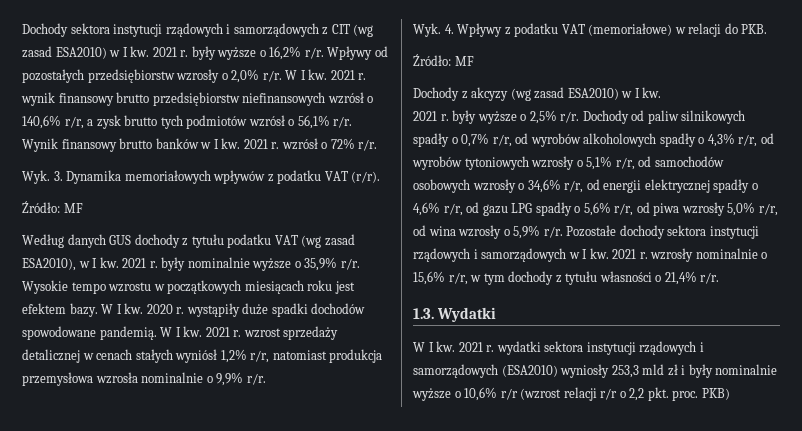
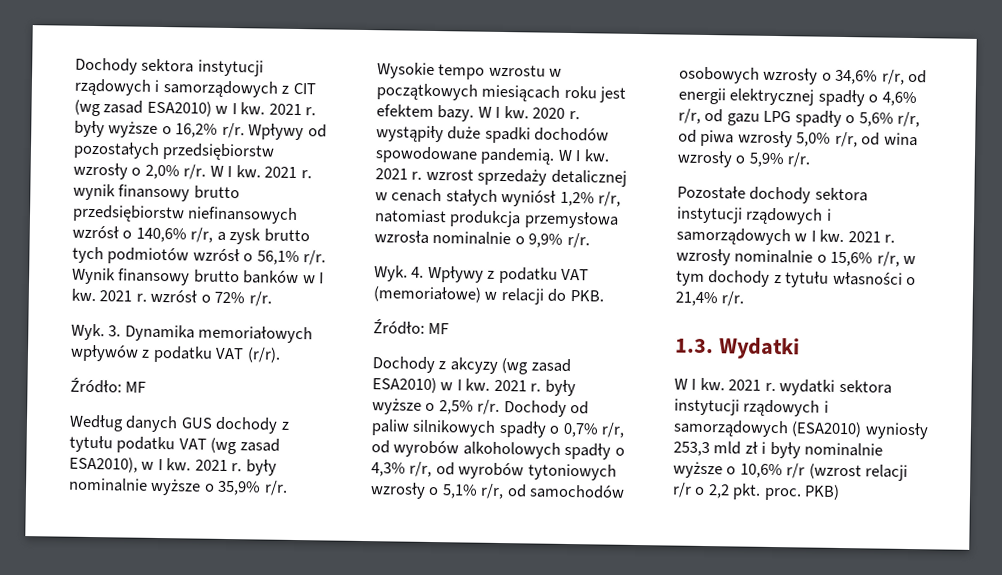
(662, 92) // -> (491, 384) none
(563, 232) none -> (812, 160) //

